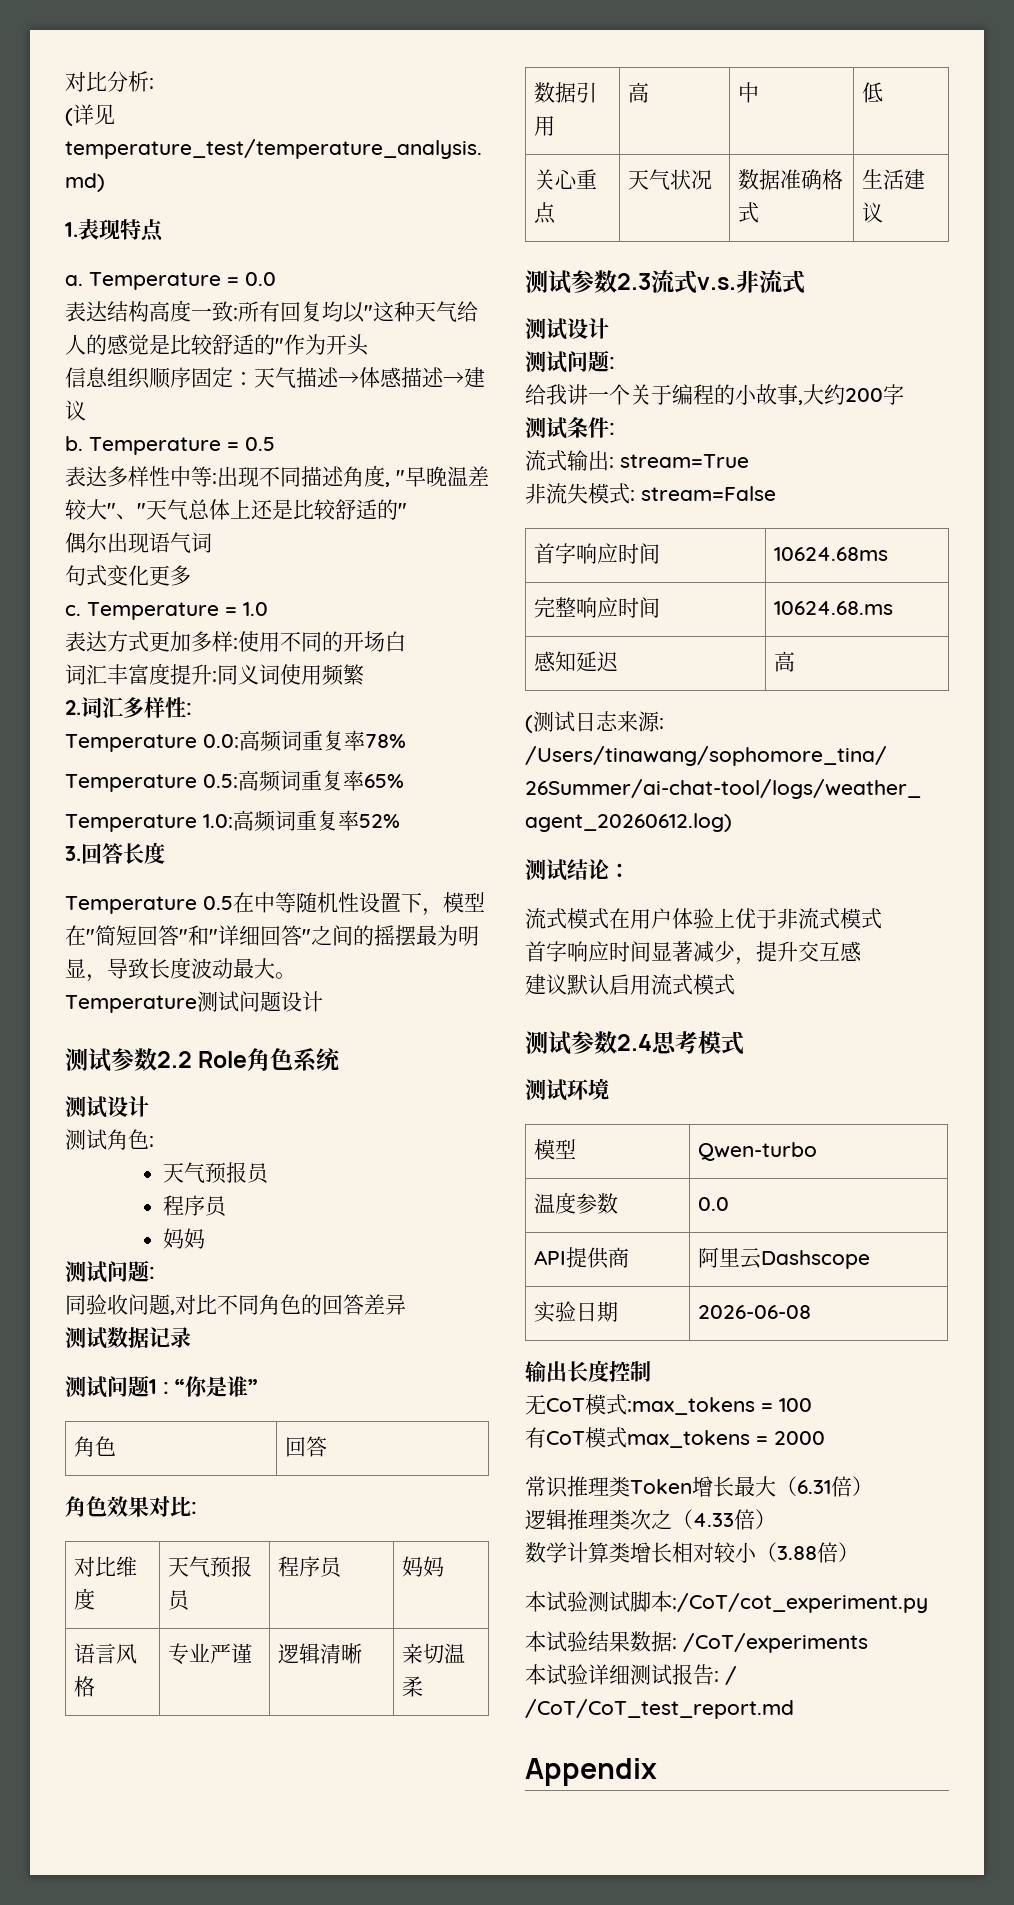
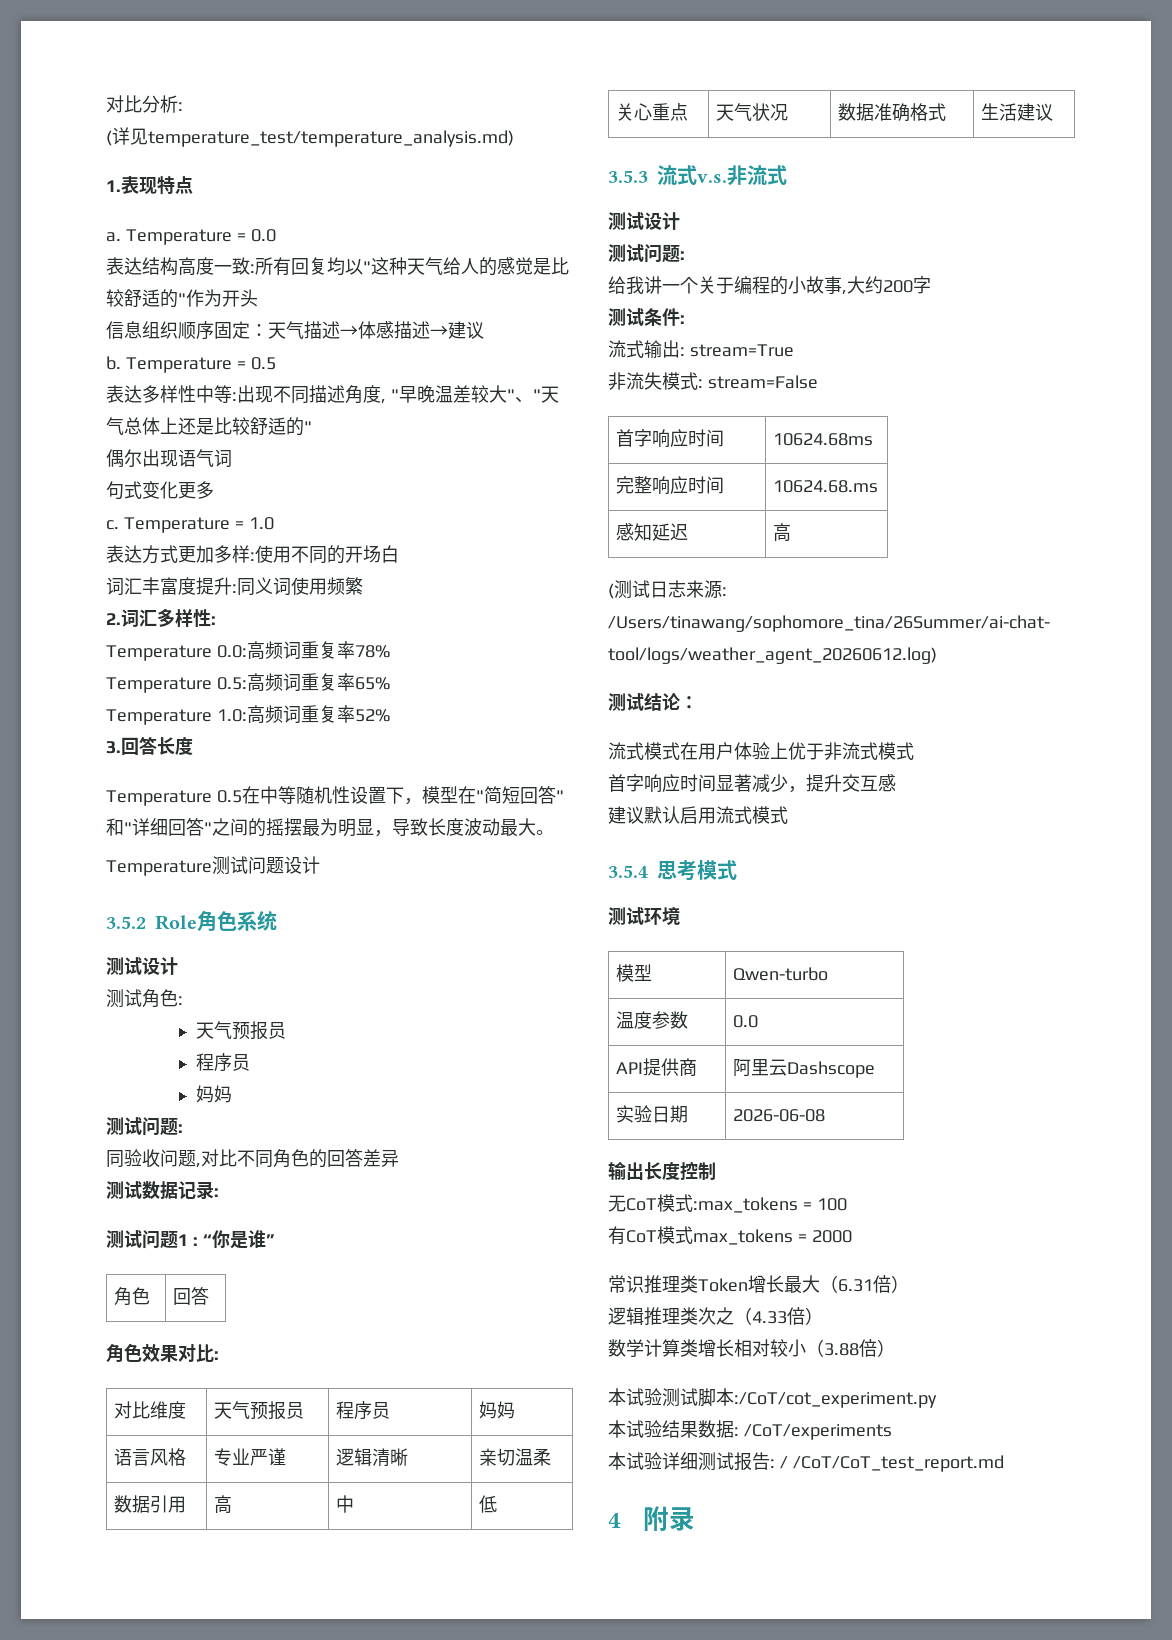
[65,1048,192,1072] 测试参数2.2 -> [106,916,146,929] 3.5.2
(191, 1337) none -> [214,1188,219,1197] :
[525,270,651,294] 测试参数2.3 -> [608,170,648,183] 3.5.3
[525,1031,652,1055] 测试参数2.4 -> [608,865,648,878] 3.5.4
[525,1758,657,1786] Appendix -> [608,1506,695,1532] 4附录

